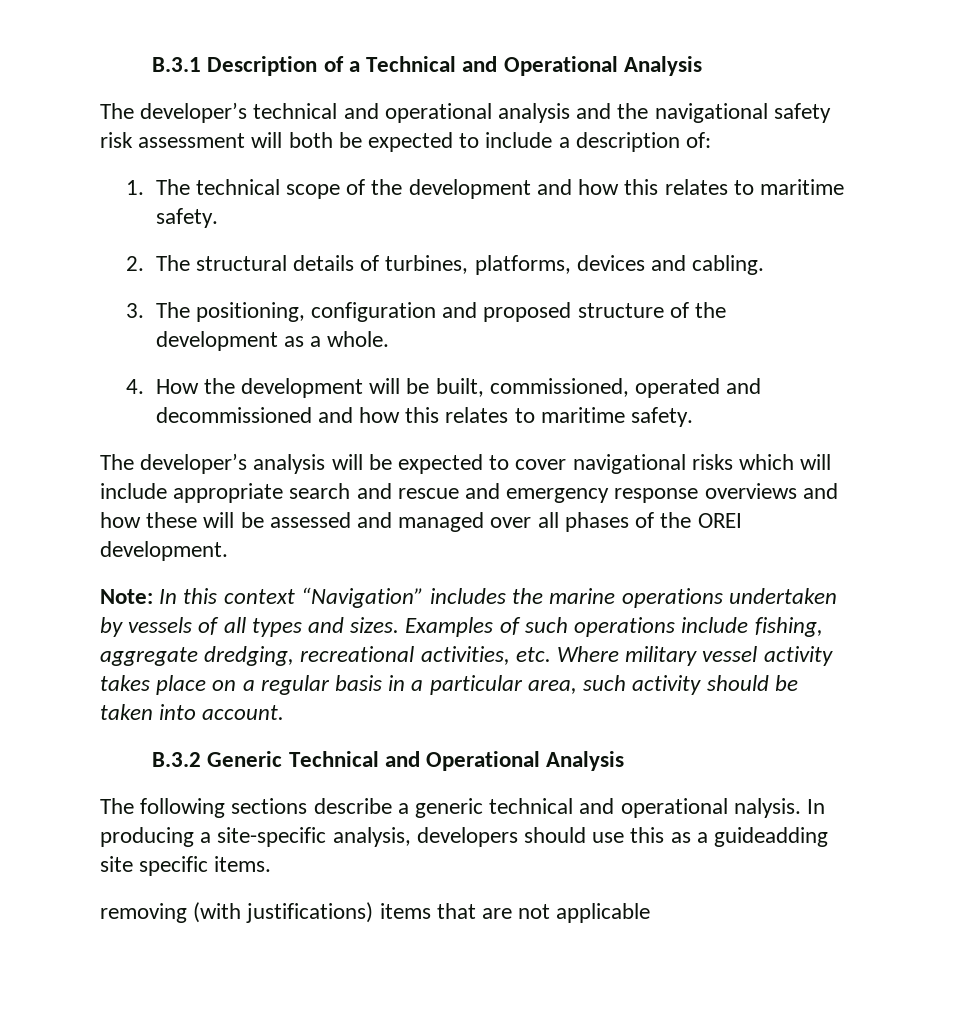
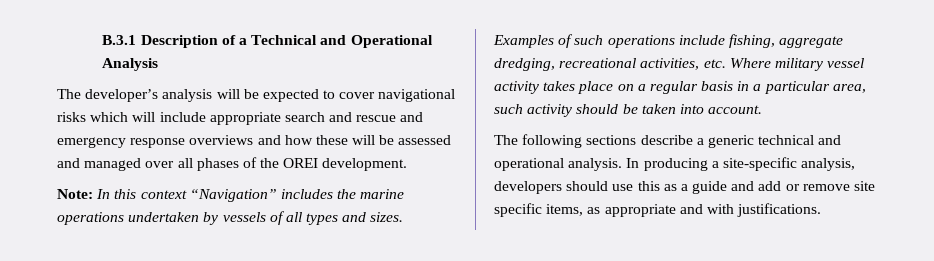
[100,102,831,123] [100,132,712,152] [126,179,844,199] [155,208,218,228] [126,255,765,275] [126,302,727,322] [155,331,390,351] [126,378,762,398] [155,407,694,427] // The developer’s technical and operational analysis and the navigational safety risk assessment will both be expected to include a description of: // 1. The technical scope of the development and how this relates to maritime safety. // 2. The structural details of turbines, platforms, devices and cabling. // 3. The positioning, configuration and proposed structure of the development as a whole. // 4. How the development will be built, commissioned, operated and decommissioned and how this relates to maritime safety. -> (159, 64) none
[152,751,625,771] // B.3.2 Generic Technical and Operational Analysis -> (763, 109) none
[733,798,801,818] nalysis. -> [568,158,623,171] analysis.
[714,827,829,847] [100,856,272,876] [100,902,651,923] guideadding site specific items. // removing (with justifications) items that are not applicable -> [692,181,876,194] [494,203,822,217] guide and add or remove site specific items, as appropriate and with justifications.

